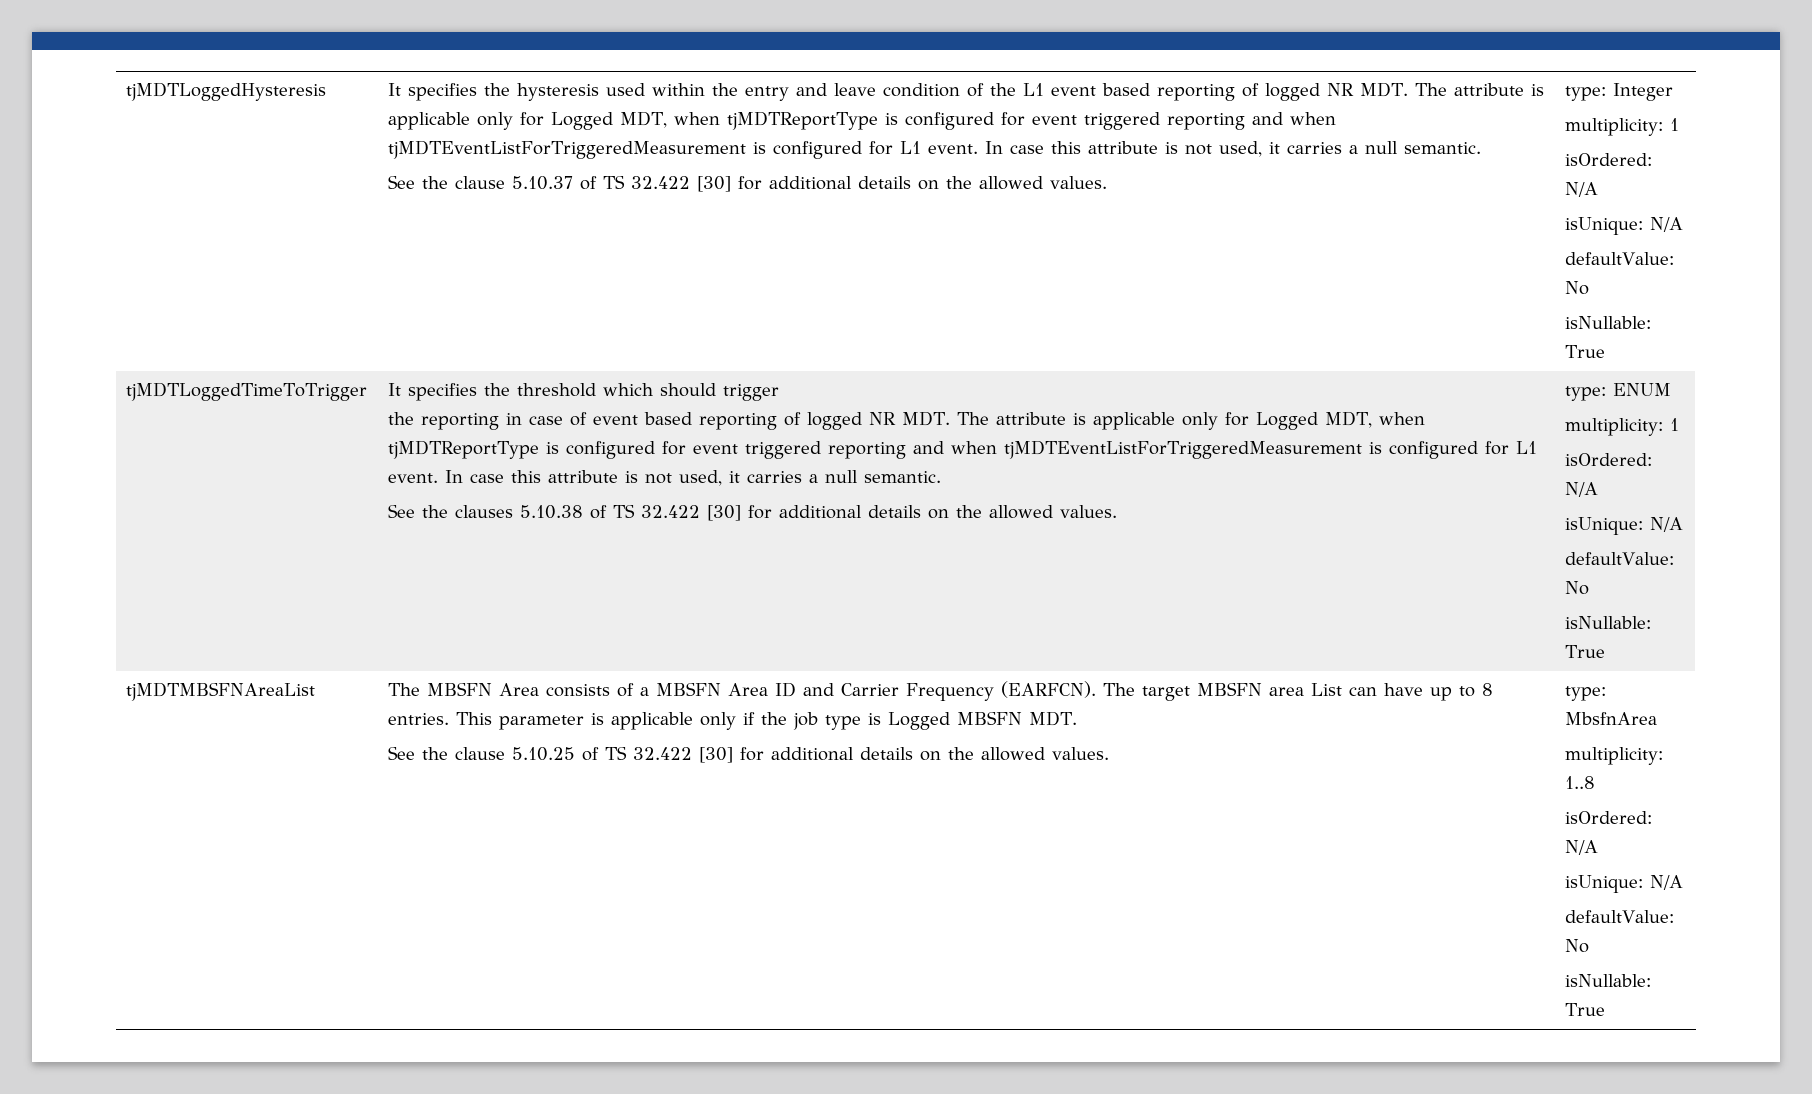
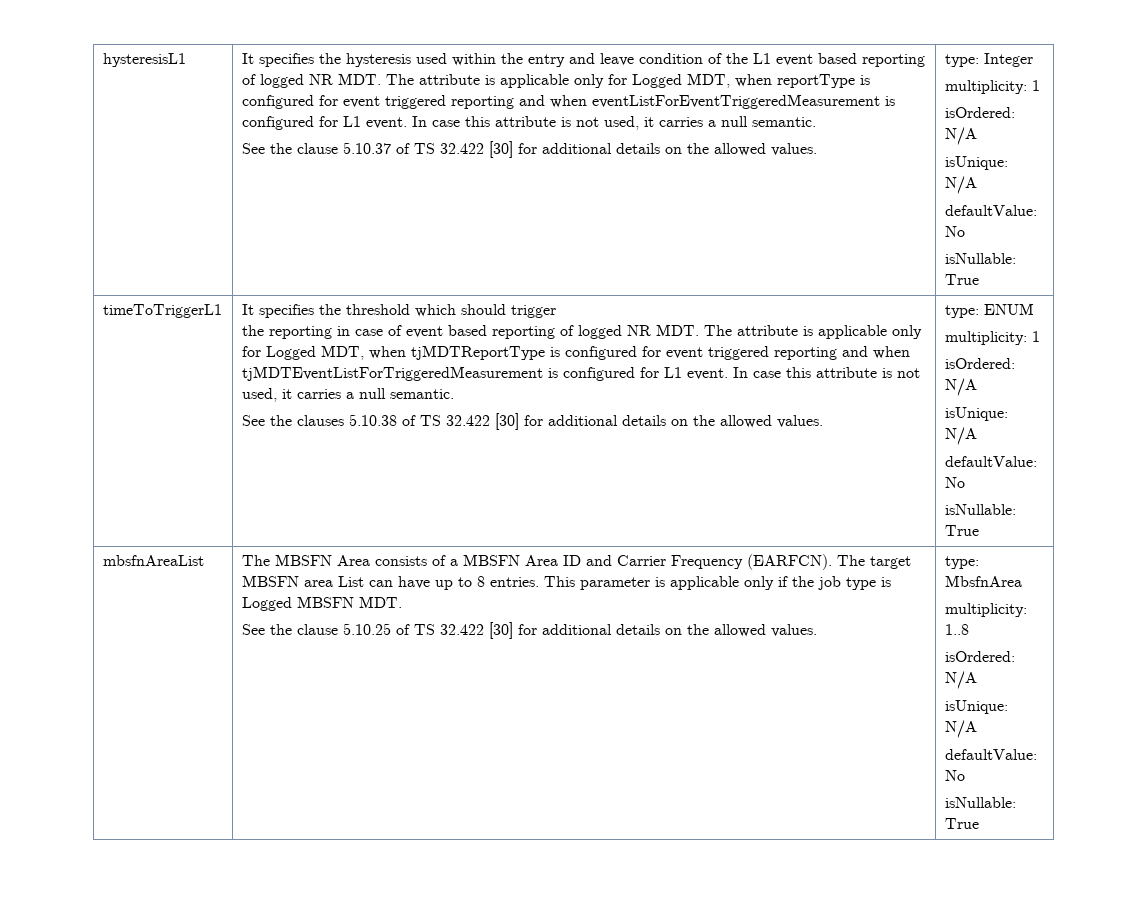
[126,82,327,101] tjMDTLoggedHysteresis -> [102,53,186,67] hysteresisL1
[727,111,1337,130] [388,140,747,159] tjMDTReportType is configured for event triggered reporting and when tjMDTEventListForTriggeredMeasurement -> [776,74,870,88] [241,94,880,109] reportType is configured for event triggered reporting and when eventListForEventTriggeredMeasurement
[126,382,368,401] tjMDTLoggedTimeToTrigger -> [102,304,222,318] timeToTriggerL1
[126,682,316,701] tjMDTMBSFNAreaList -> [102,555,204,566] mbsfnAreaList

